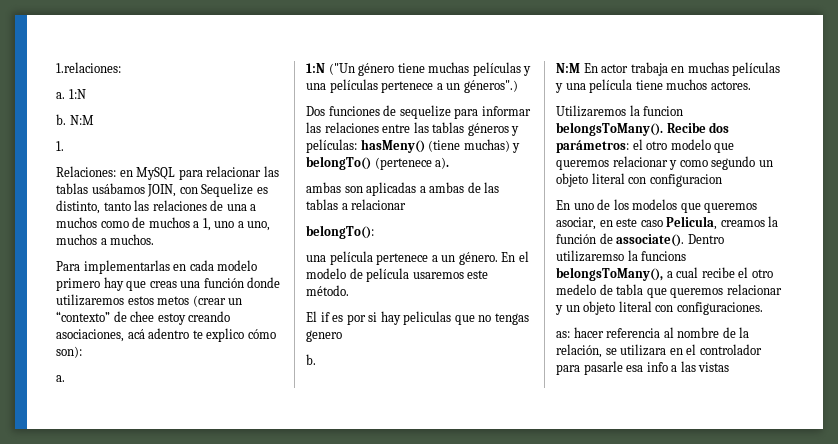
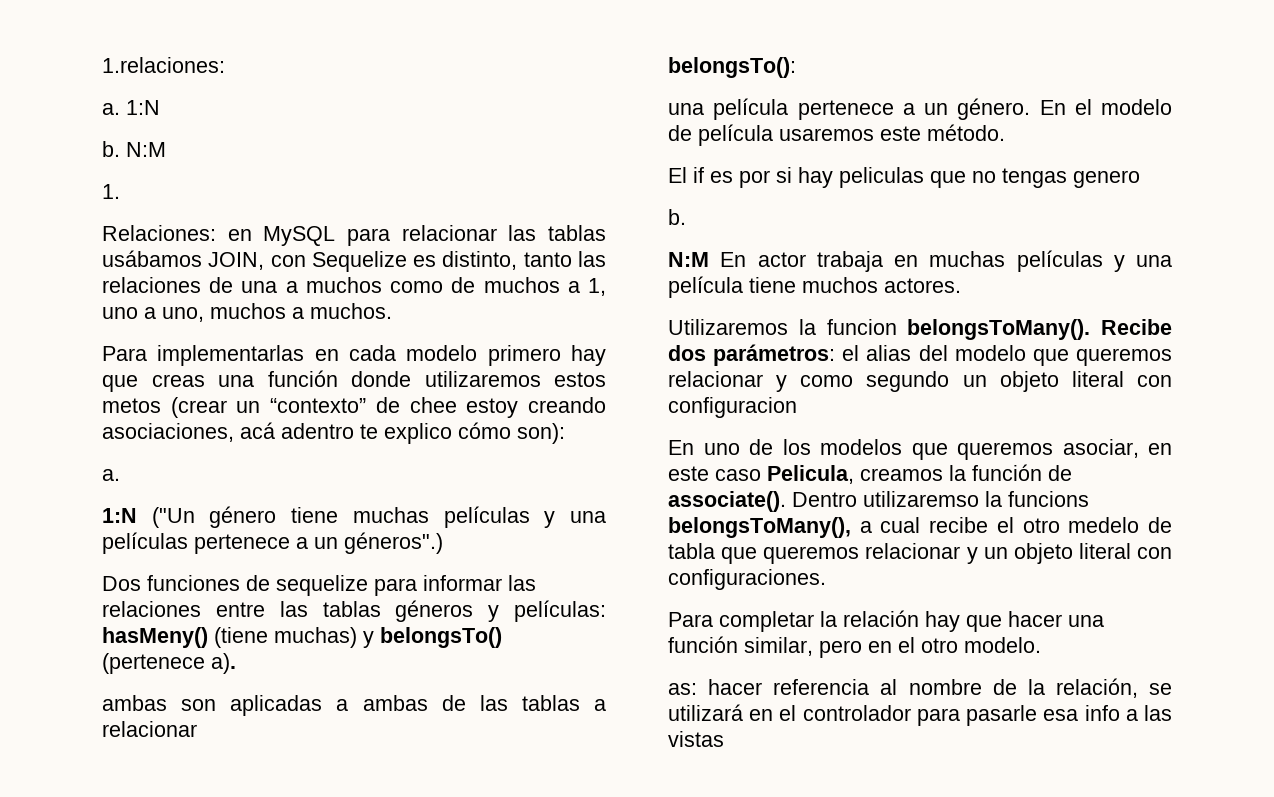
[306,156,371,170] belongTo() -> [380,627,502,648] belongsTo()
[306,225,374,239] belongTo(): -> [668,57,796,78] belongsTo():
[646,141,668,150] otro -> [866,345,948,361] alias del
(763, 308) none -> [668,610,1104,632] [668,636,1041,658] // Para completar la relación hay que hacer una función similar, pero en el otro modelo.
[620,344,667,356] utilizara -> [668,704,743,721] utilizará

